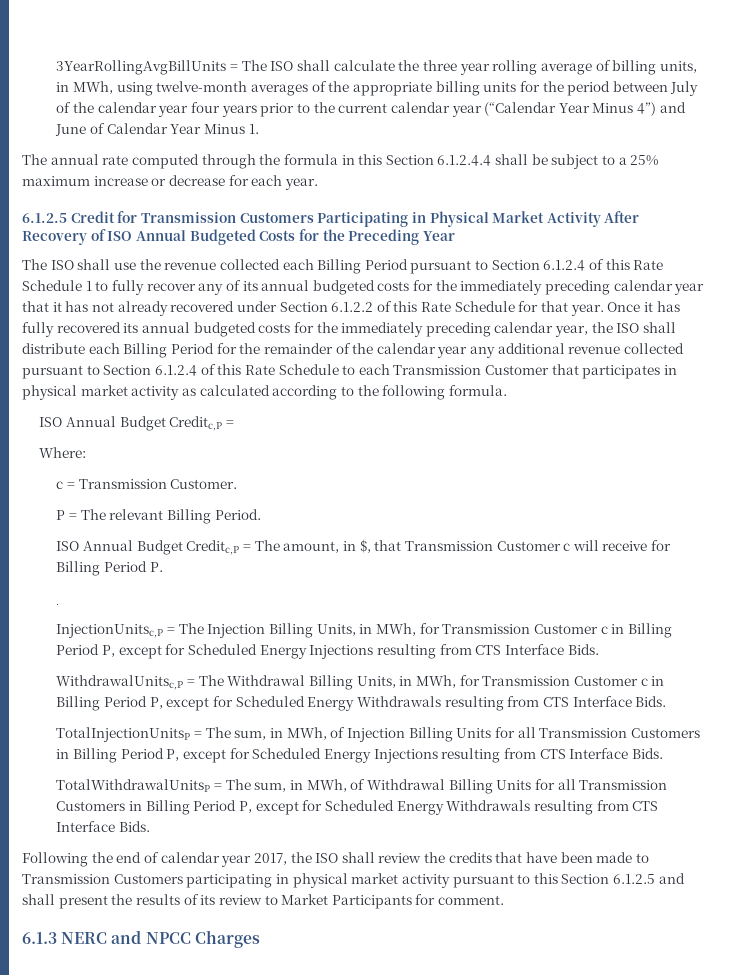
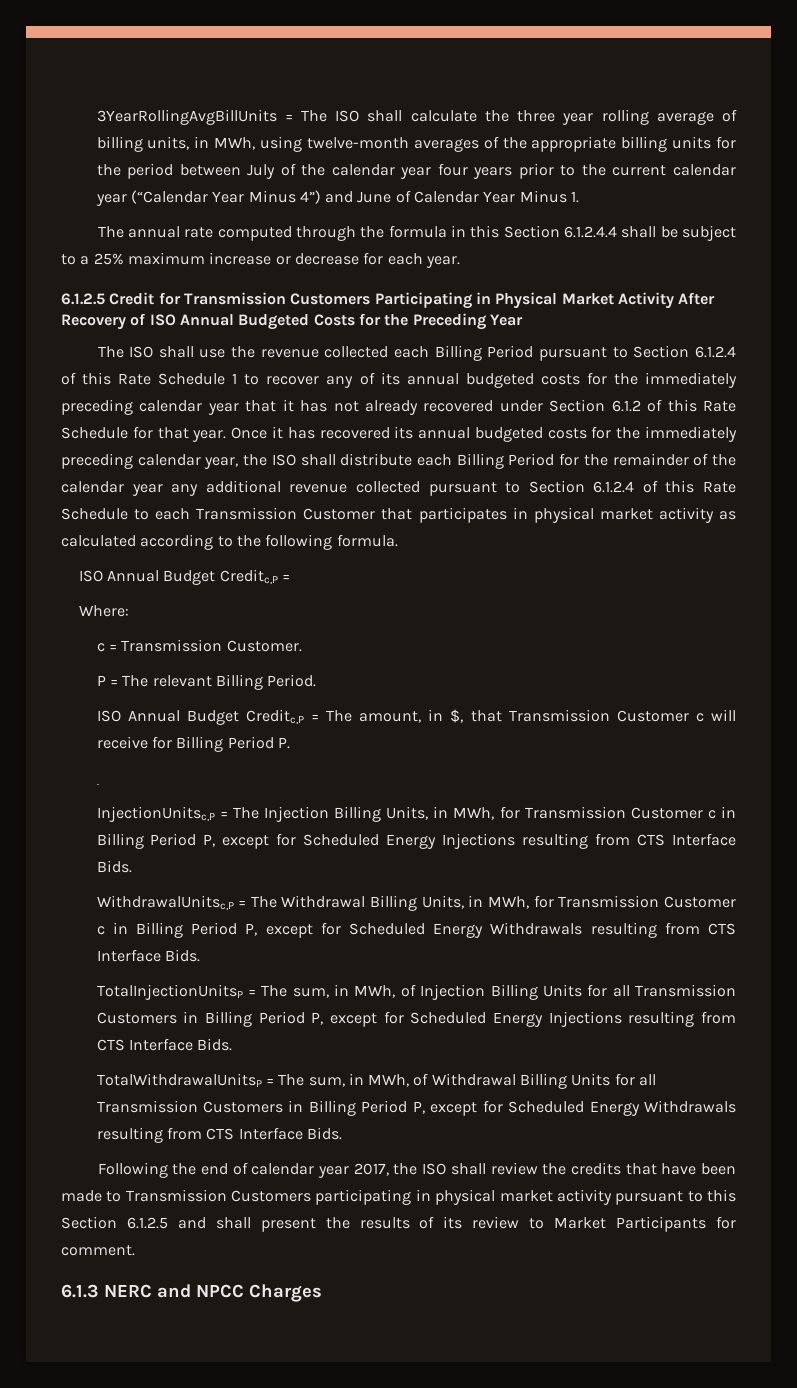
[111,280,144,295] fully -> (260, 379) none
[331,302,374,312] 6.1.2.2 -> [611,400,641,412] 6.1.2
[22,322,54,337] fully -> (315, 433) none

